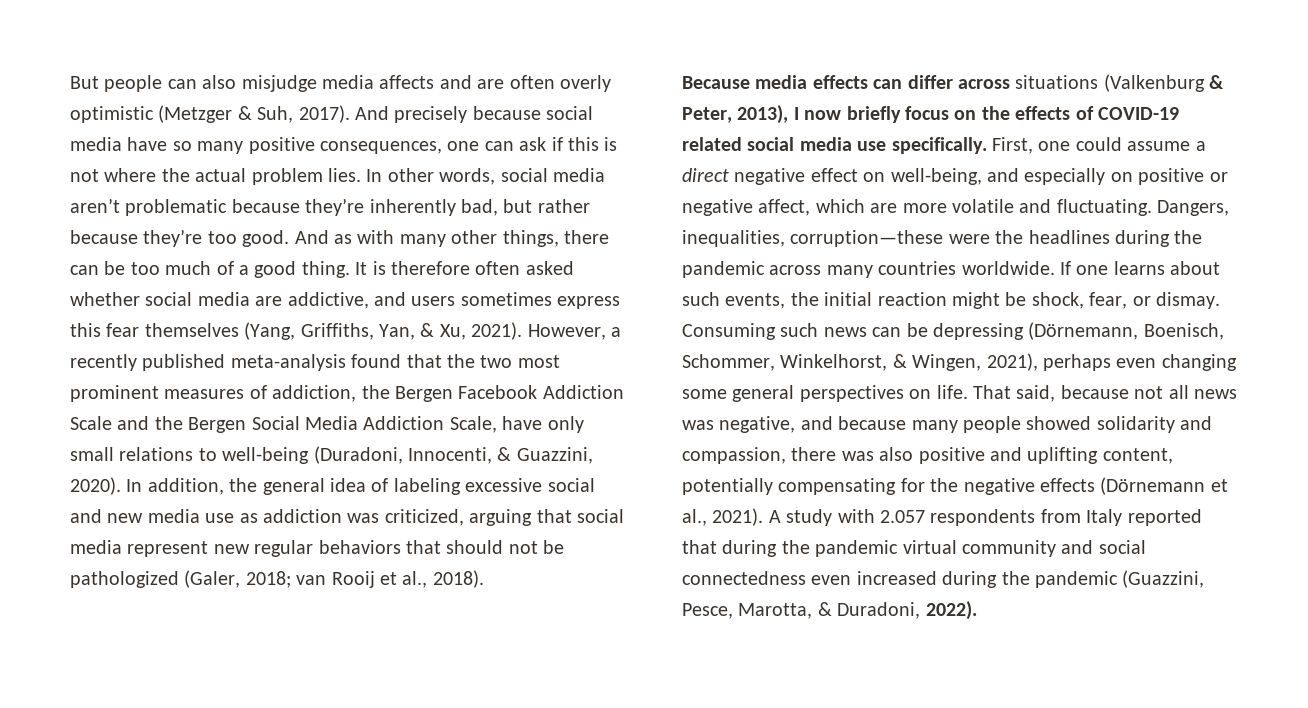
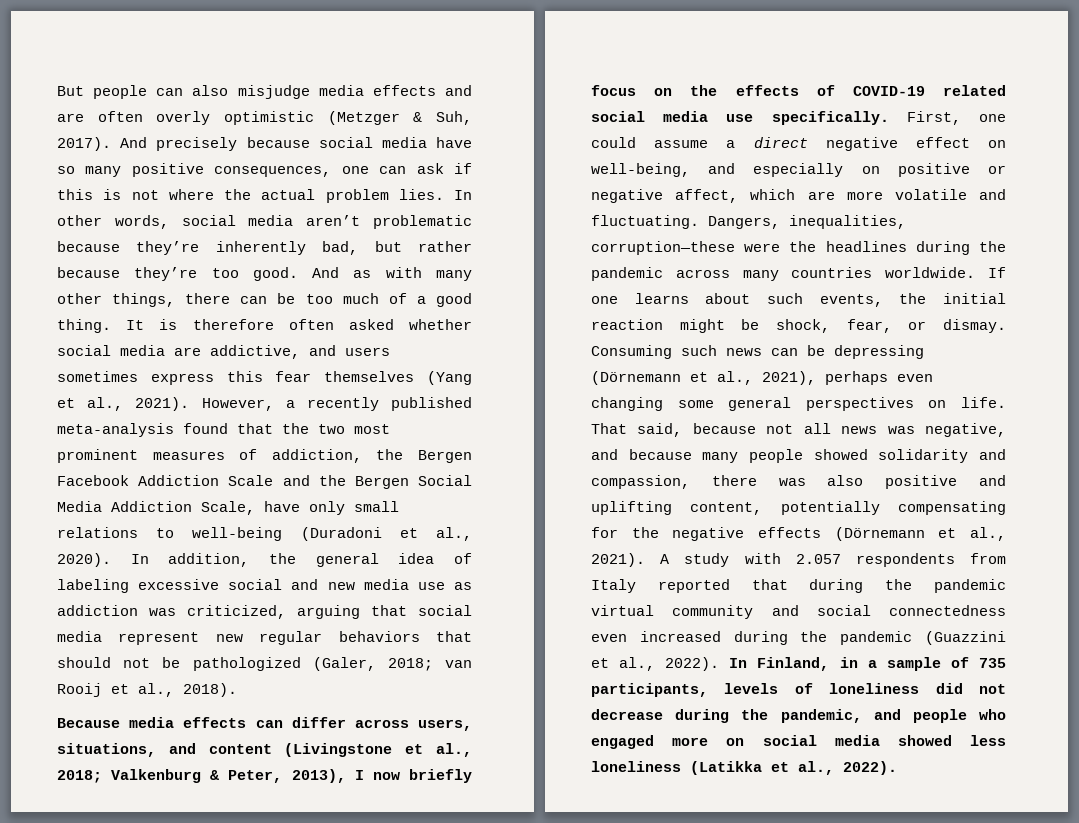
[379,75,435,89] affects -> [372,85,436,96] effects
[244,322,466,340] (Yang, Griffiths, Yan, & Xu, -> [427,371,473,385] [57,397,124,411] (Yang et al.,
[313,446,593,464] (Duradoni, Innocenti, & Guazzini, -> [300,527,472,541] (Duradoni et al.,
[1015,74,1205,92] situations (Valkenburg -> [418,719,472,731] [57,743,473,757] [57,769,202,783] users, situations, and content (Livingstone et al., 2018; Valkenburg
[1028,322,1224,340] [682,354,982,371] (Dörnemann, Boenisch, Schommer, Winkelhorst, & Wingen, -> [591,371,753,385] (Dörnemann et al.,
[1122,570,1205,588] [682,602,921,619] (Guazzini, Pesce, Marotta, & Duradoni, -> [925,631,1006,645] [591,657,1006,671] [591,683,1006,697] [591,709,1006,723] [591,735,1006,749] [591,761,834,775] (Guazzini et al., 2022). In Finland, in a sample of 735 participants, levels of loneliness did not decrease during the pandemic, and people who engaged more on social media showed less loneliness (Latikka et al.,

